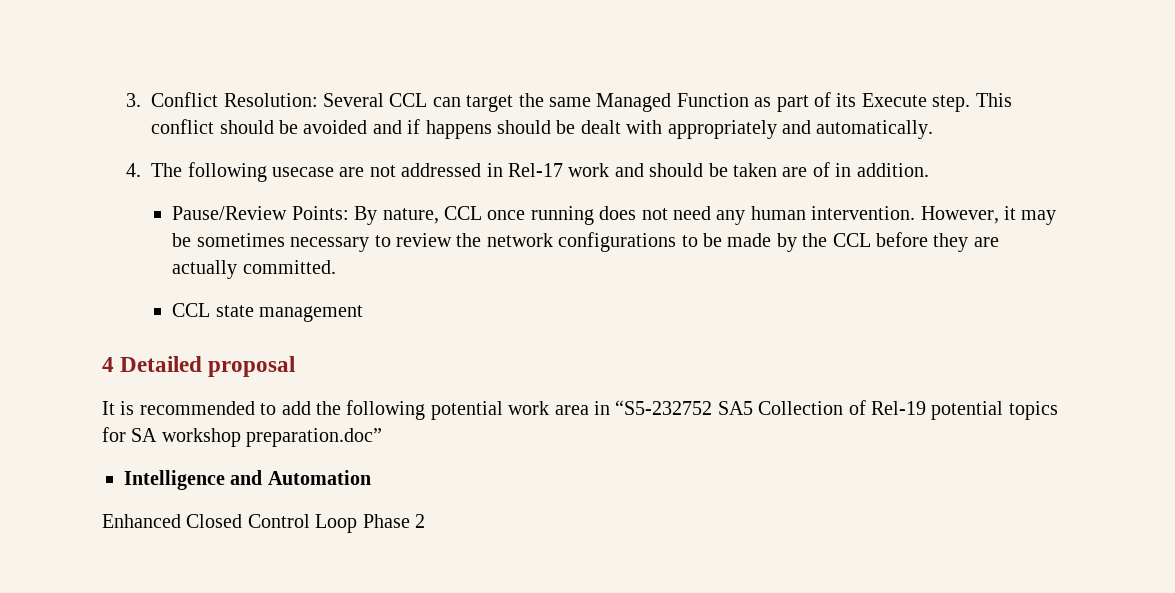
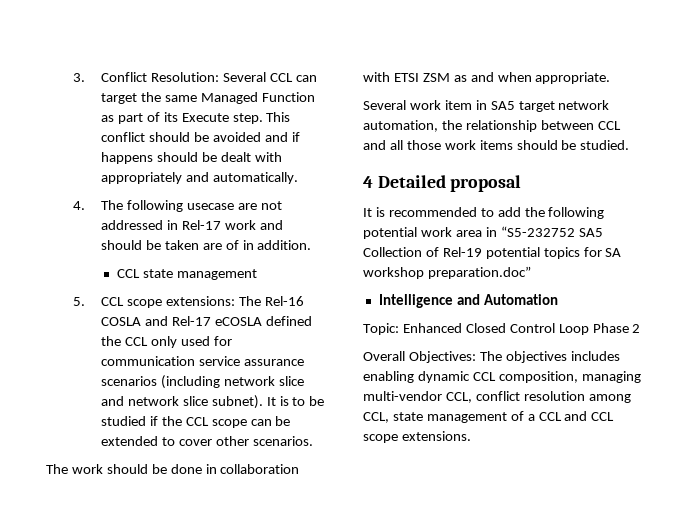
[172,206,1057,225] [172,232,999,252] [172,260,336,279] [172,303,364,322] Pause/Review Points: By nature, CCL once running does not need any human intervention. However, it may be sometimes necessary to review the network configurations to be made by the CCL before they are actually committed. // CCL state management -> [116,269,257,280] [73,296,304,308] [100,316,312,326] [100,336,232,348] [100,356,304,366] [100,375,304,389] [100,395,325,409] [100,416,291,428] [100,436,313,446] [46,464,300,474] [363,72,611,84] [363,100,610,112] [363,120,621,132] [363,140,630,150] CCL state management // 5. CCL scope extensions: The Rel-16 COSLA and Rel-17 eCOSLA defined the CCL only used for communication service assurance scenarios (including network slice and network slice subnet). It is to be studied if the CCL scope can be extended to cover other scenarios. // The work should be done in collaboration with ETSI ZSM as and when appropriate. // Several work item in SA5 target network automation, the relationship between CCL and all those work items should be studied.
(371, 477) none -> [363,323,399,335] Topic:
(425, 521) none -> [363,351,620,363] [363,371,641,383] [363,391,631,403] [363,411,615,423] [363,431,471,443] // Overall Objectives: The objectives includes enabling dynamic CCL composition, managing multi-vendor CCL, conflict resolution among CCL, state management of a CCL and CCL scope extensions.

